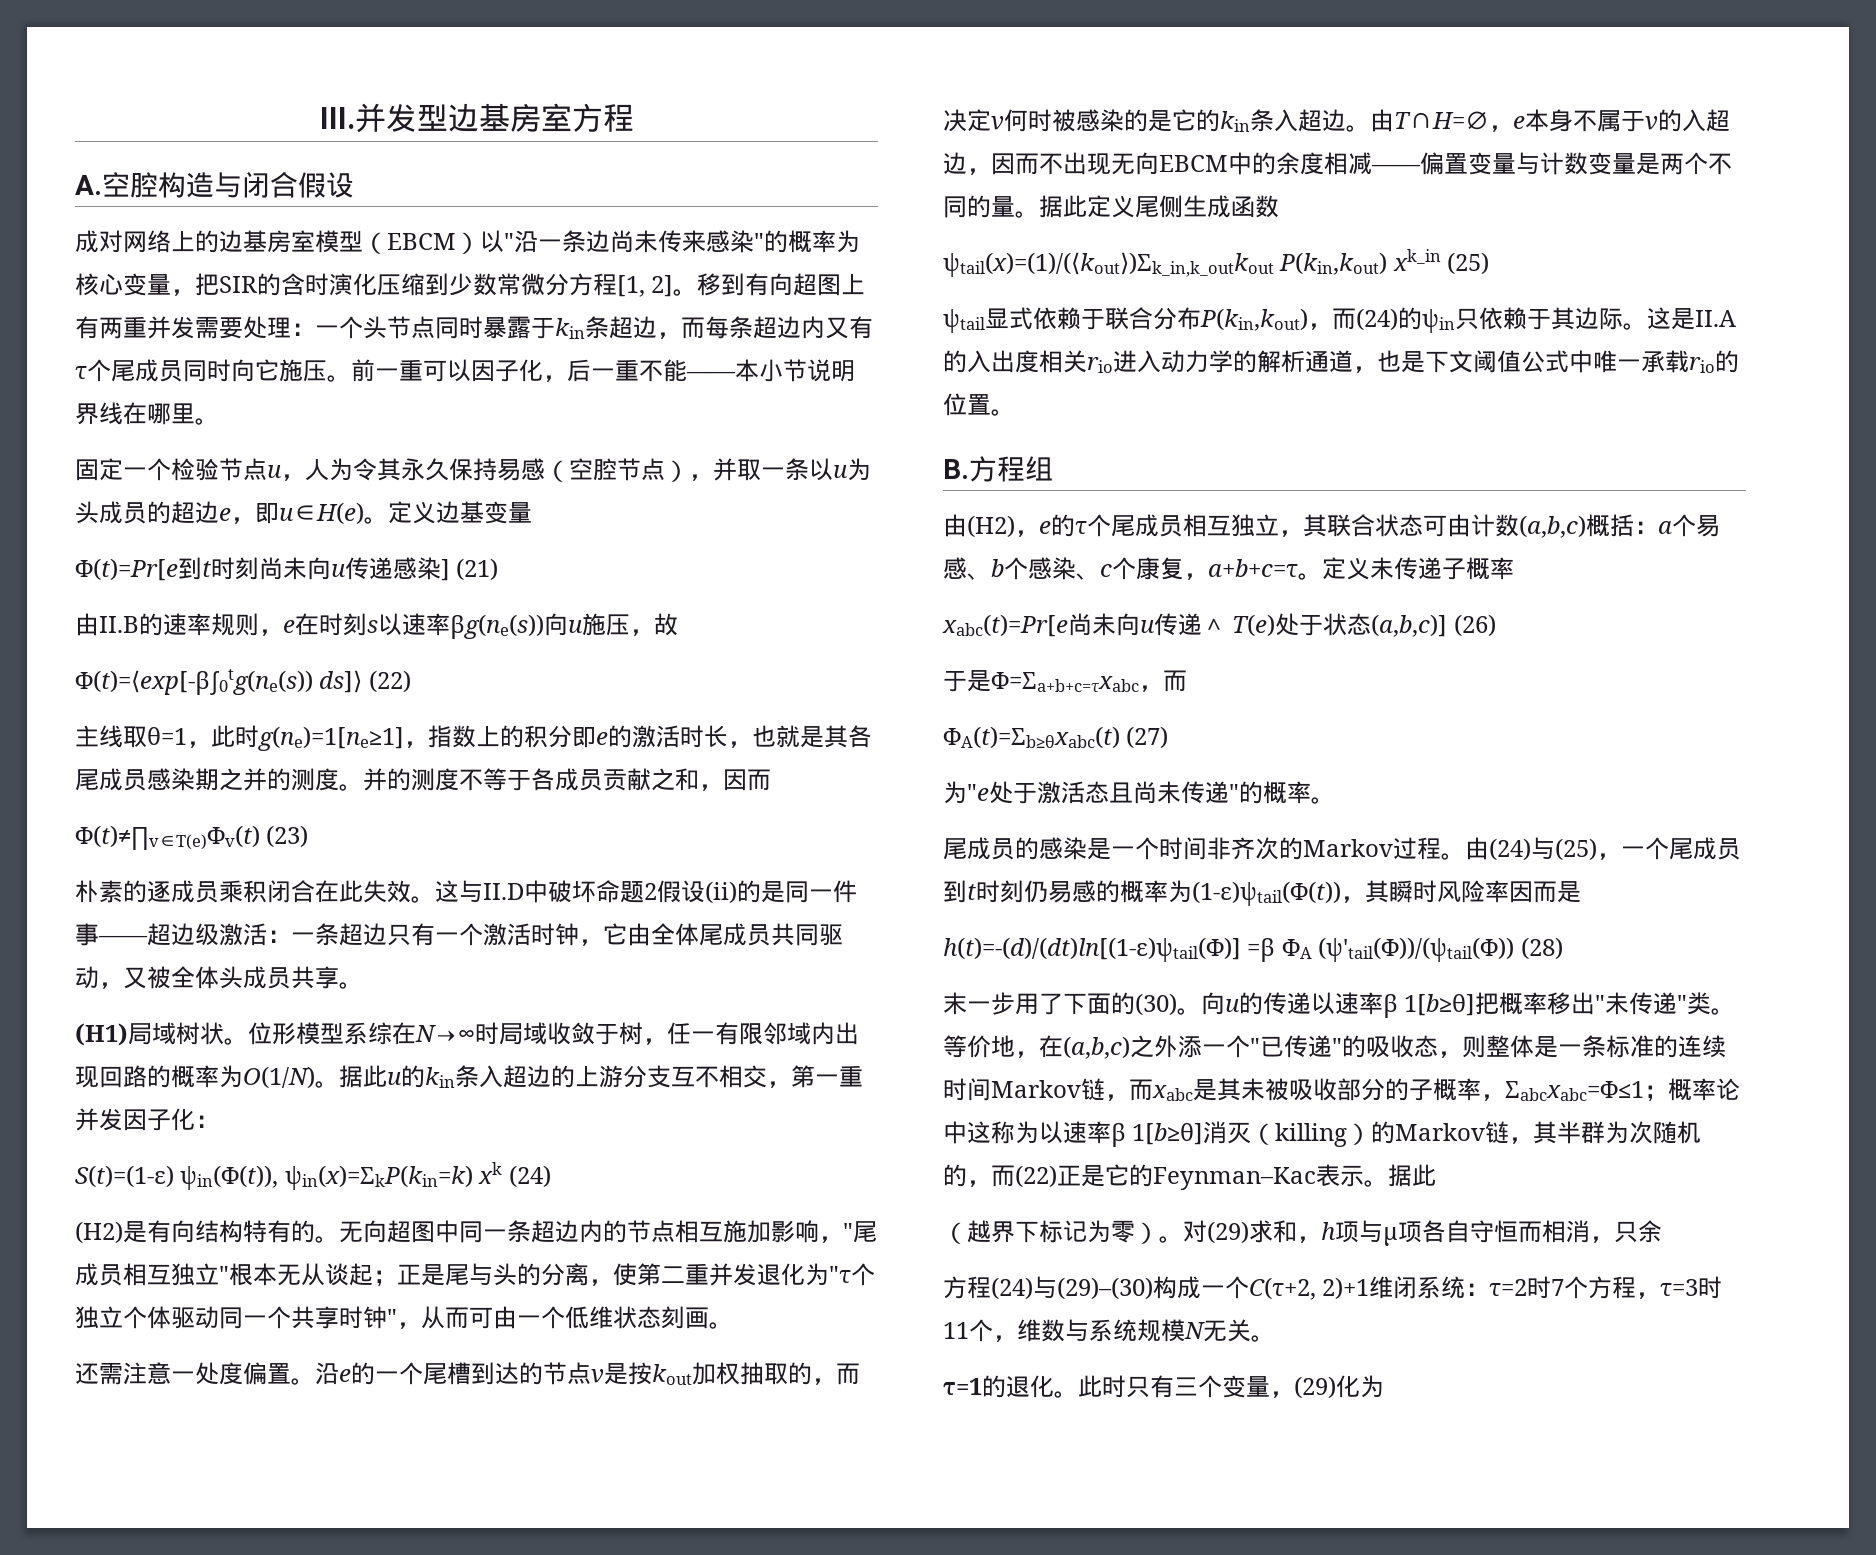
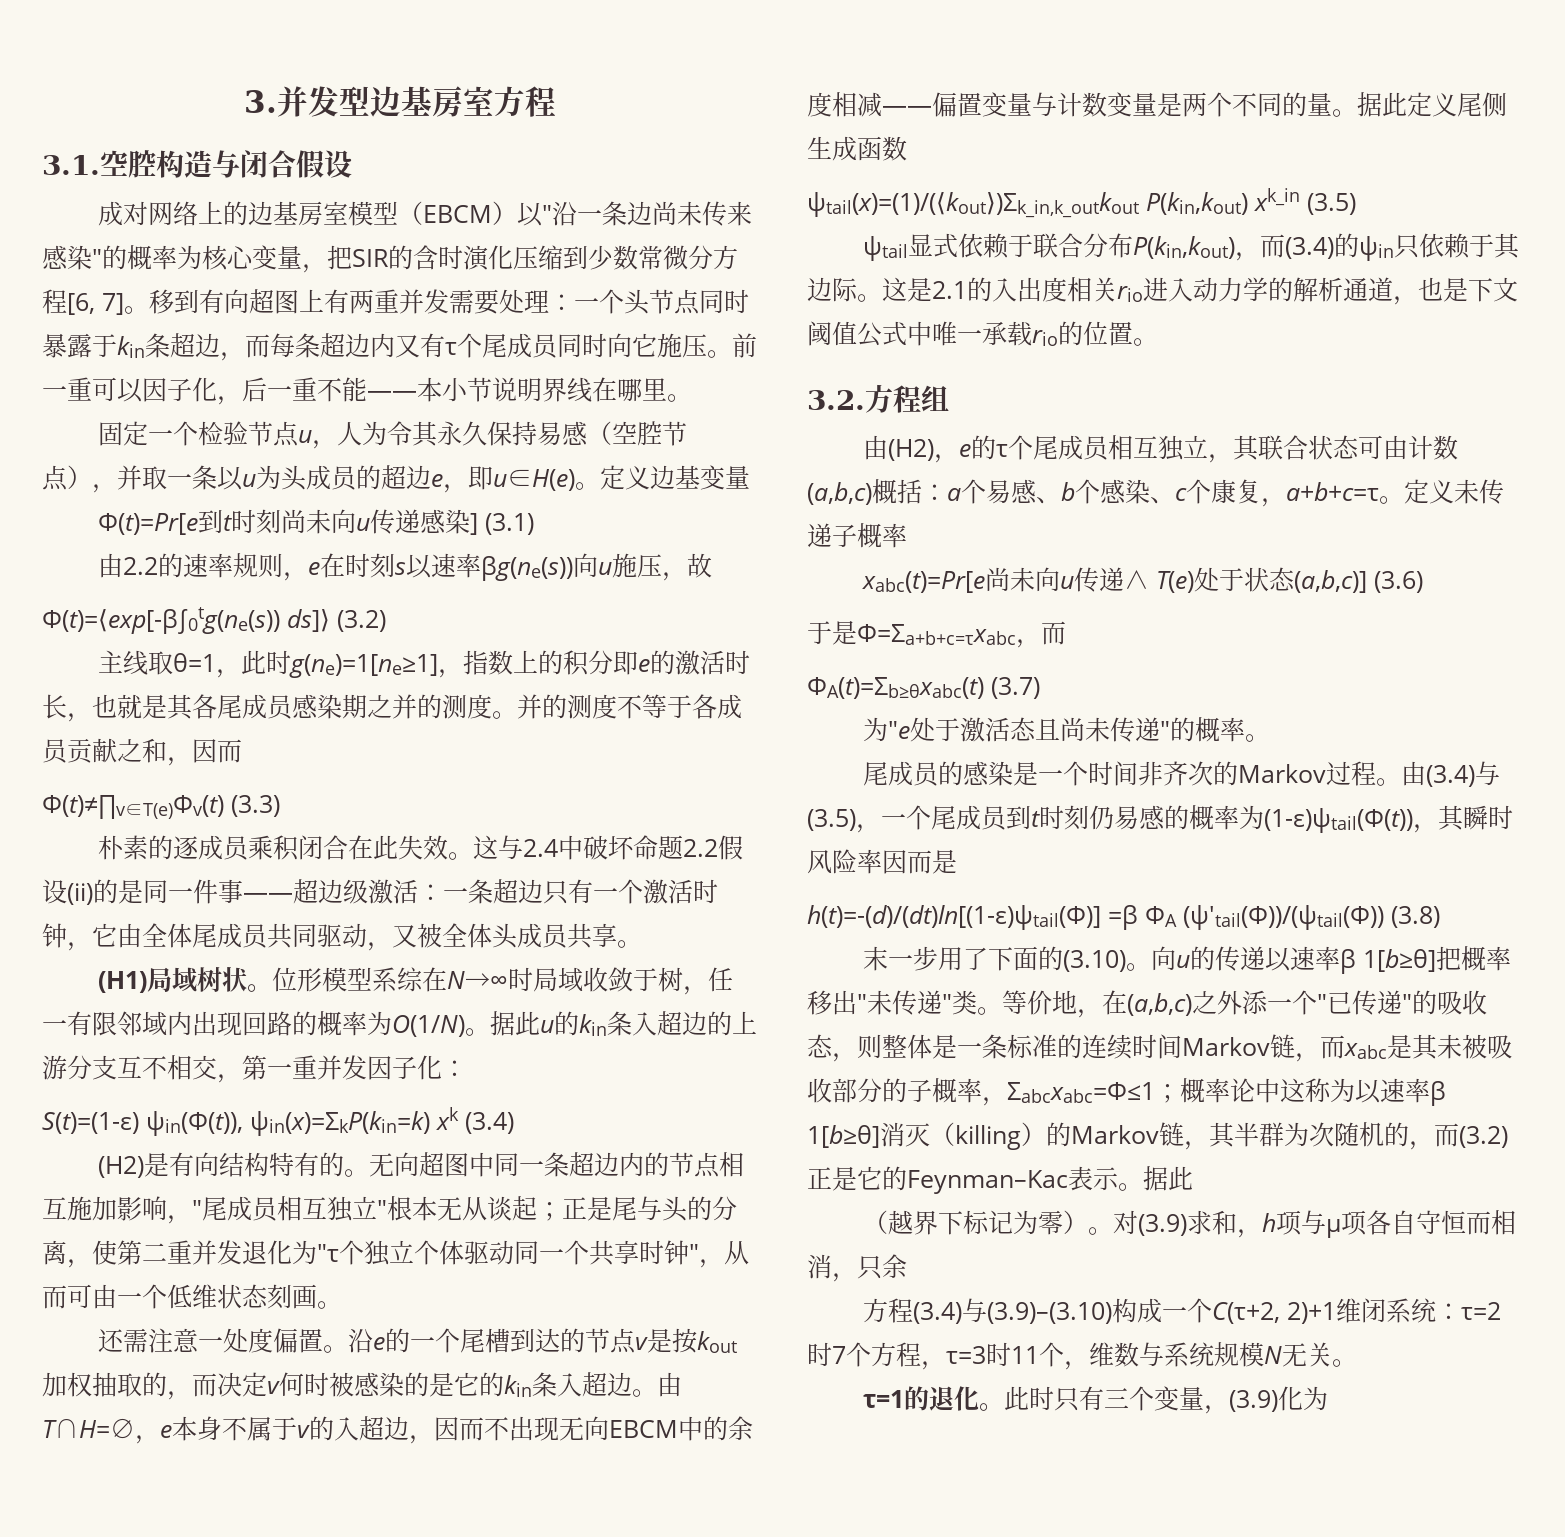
[319,107,355,129] III. -> [244,90,277,113] 3.
[75,175,102,195] A. -> [42,155,100,175] 3.1.
[617,275,674,297] [1, 2] -> [67,293,124,315] [6, 7]
[456,558,499,581] [75,613,139,636] (21) // 由II.B -> [485,513,535,535] [98,553,159,578] (3.1) // 由2.2
[368,670,411,693] (22) -> [337,610,386,632] (3.2)
[266,825,309,848] (23) -> [231,795,280,817] (3.3)
[483,883,524,900] II.D -> [523,839,559,857] 2.4
[644,883,657,900] 2 -> [683,839,719,857] 2.2
[508,1165,551,1188] (24) -> [465,1112,514,1134] (3.4)
[1447,252,1490,275] (25) -> [1307,193,1356,215] (3.5)
[1356,308,1398,331] (24) -> [1285,237,1335,259] (3.4)
[1695,310,1736,327] II.A -> [932,281,967,299] 2.1
[943,459,969,479] B. -> [807,390,865,410] 3.2.
[1453,614,1496,637] (26) -> [1374,571,1424,593] (3.6)
[1126,726,1169,749] (27) -> [991,677,1040,699] (3.7)
[1489,837,1597,861] (24)与(25) -> [1426,761,1501,787] [807,809,856,831] (3.4)与(3.5)
[1520,937,1563,960] (28) -> [1391,906,1440,928] (3.8)
[1135,993,1177,1016] (30) -> [1063,950,1127,972] (3.10)
[1015,1165,1057,1188] (22) -> [1459,1126,1508,1148] (3.2)
[1207,1221,1249,1244] (29) -> [1138,1214,1188,1236] (3.9)
[991,1276,1153,1300] (24)与(29)–(30) -> [913,1298,1113,1324] (3.4)与(3.9)–(3.10)
[1294,1376,1336,1399] (29) -> [1229,1390,1279,1412] (3.9)

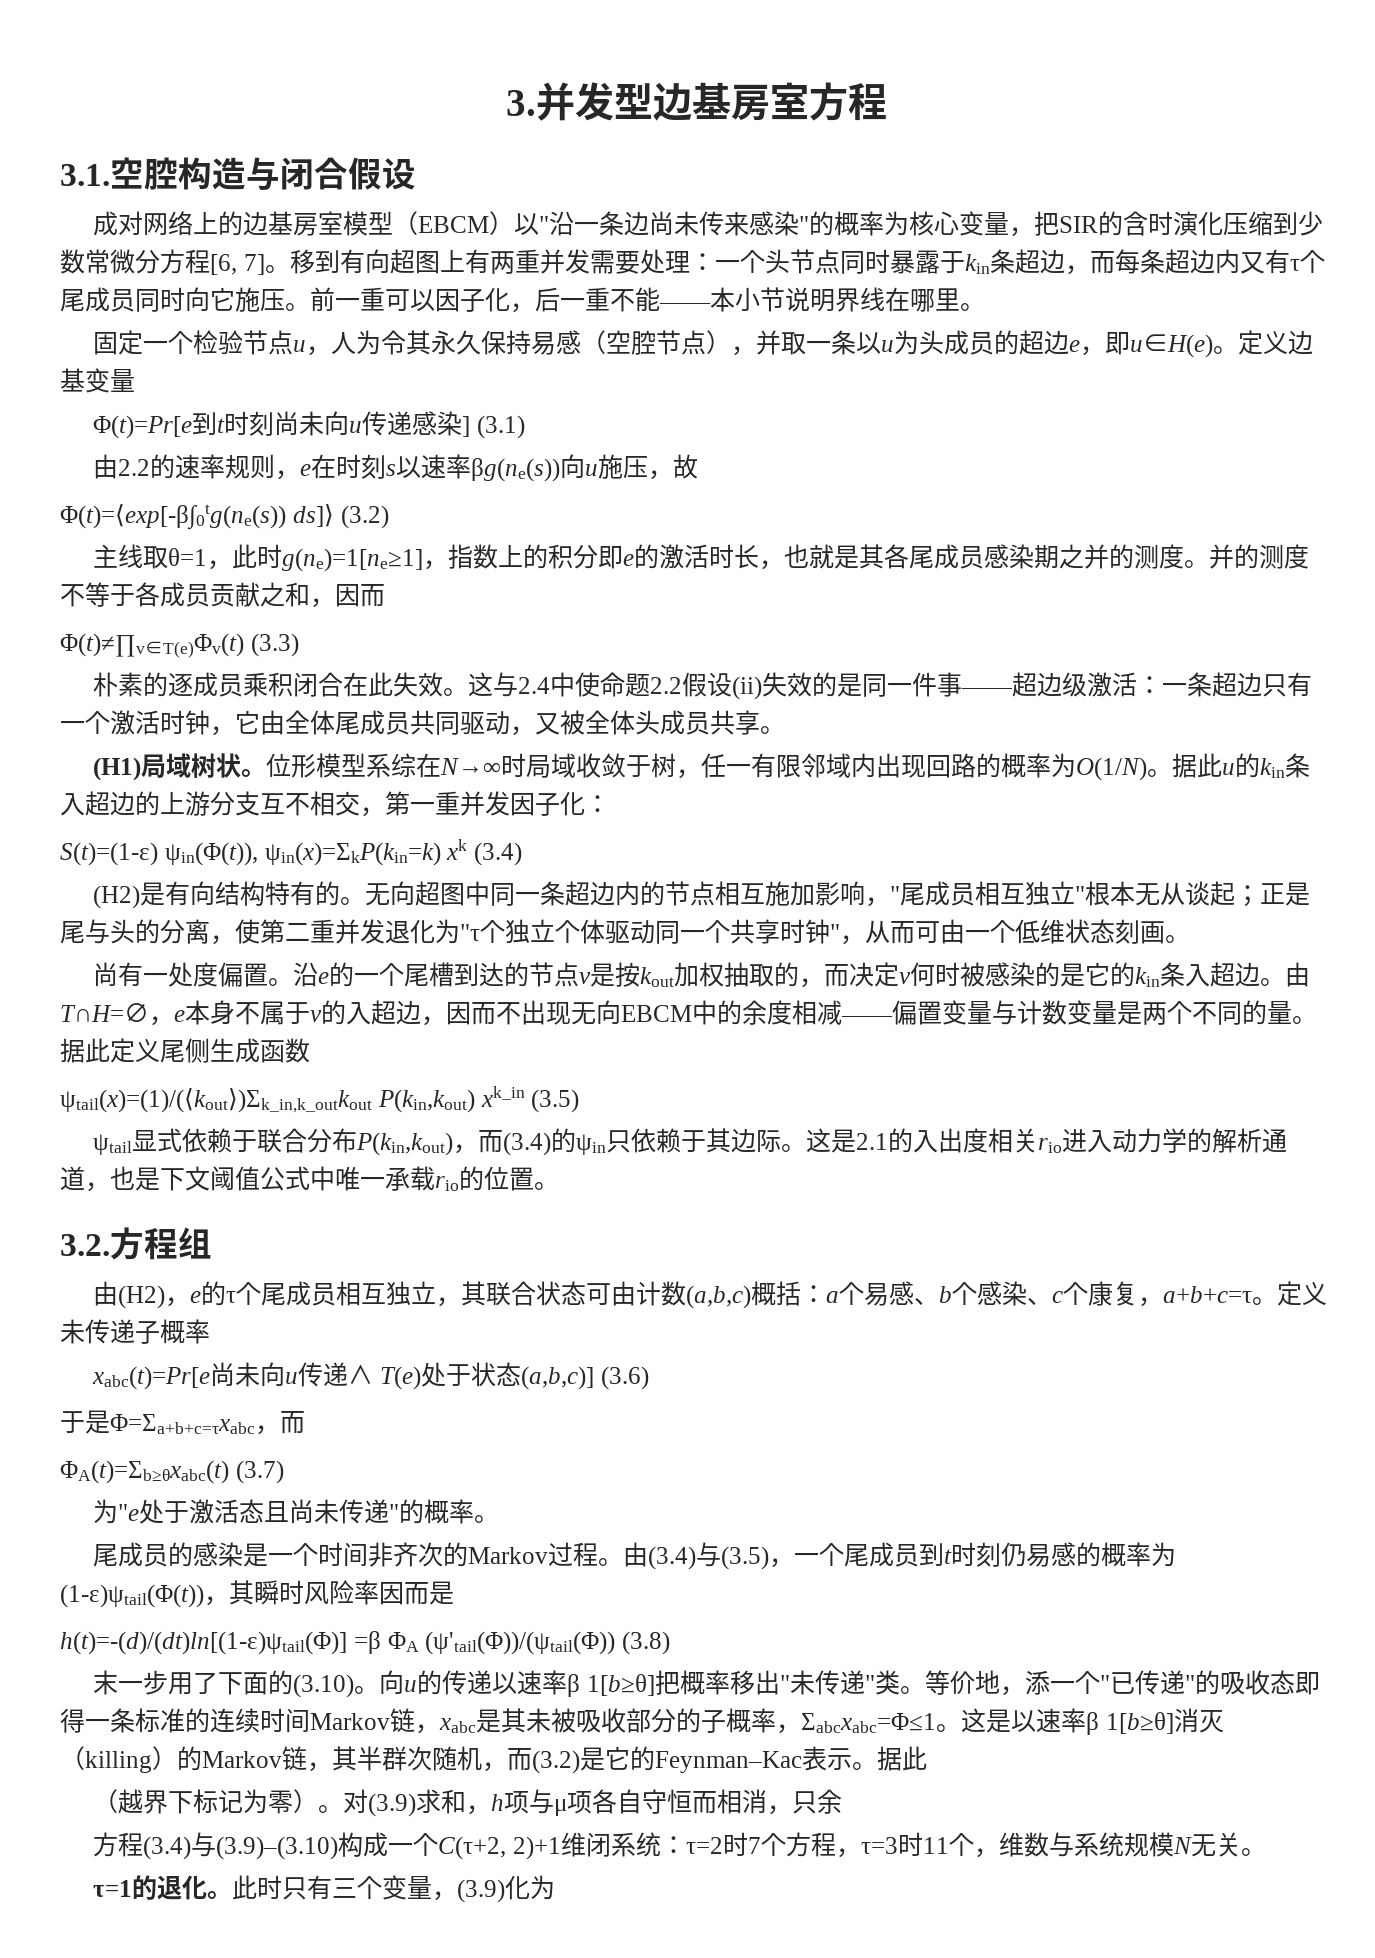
[583,835,635,860] 破坏 -> [575,672,601,697] 使
(93, 894) none -> [762,672,813,697] 失效
[98,1328,200,1353] 还需注意 -> [93,962,144,987] 尚有
[1102,990,1242,1016] 在(a,b,c)之外 -> (1026, 1691) none
[832,1034,957,1062] ，则整体是 -> [1295,1672,1321,1695] [60,1708,85,1733] 即得
[1320,1035,1345,1059] 而 -> (440, 1729) none
[1155,1078,1355,1103] ；概率论中这称为 -> [936,1708,1011,1733] 。这是
[1284,1122,1409,1147] 为次随机的 -> [407,1746,482,1771] 次随机
[807,1167,832,1189] 正 -> (580, 1762) none

